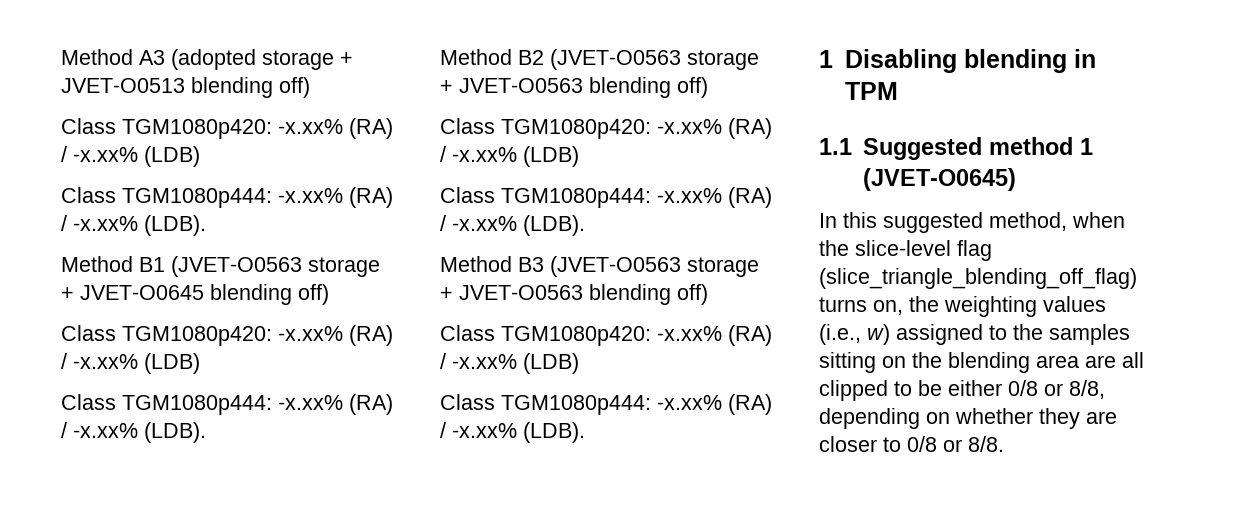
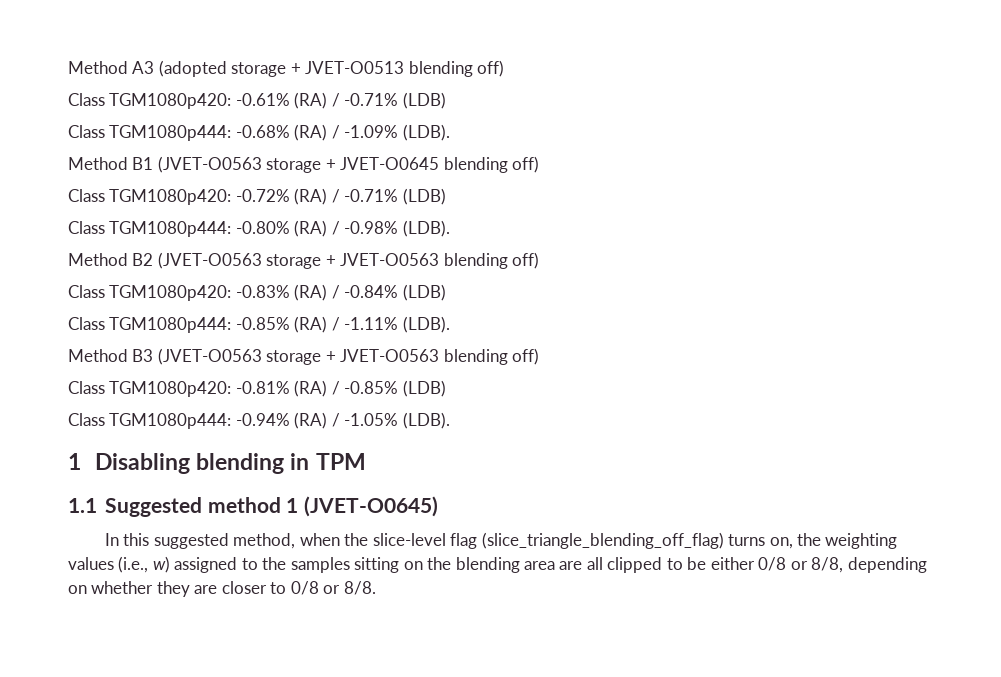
[278,118,393,139] [61,146,200,167] [61,187,393,208] [61,215,138,231] -x.xx% (RA) / -x.xx% (LDB) // Class TGM1080p444: -x.xx% (RA) / -x.xx% -> [235,92,446,109] [68,124,399,141] -0.61% (RA) / -0.71% (LDB) // Class TGM1080p444: -0.68% (RA) / -1.09%
[278,325,393,346] [61,353,200,374] [61,394,393,415] [61,422,138,438] -x.xx% (RA) / -x.xx% (LDB) // Class TGM1080p444: -x.xx% (RA) / -x.xx% -> [235,188,446,205] [68,220,399,237] -0.72% (RA) / -0.71% (LDB) // Class TGM1080p444: -0.80% (RA) / -0.98%
[657,118,772,139] [440,146,579,167] [440,187,772,208] [440,215,517,231] -x.xx% (RA) / -x.xx% (LDB) // Class TGM1080p444: -x.xx% (RA) / -x.xx% -> [235,284,446,301] [68,316,399,333] -0.83% (RA) / -0.84% (LDB) // Class TGM1080p444: -0.85% (RA) / -1.11%
[657,325,772,346] [440,353,579,374] [440,394,772,415] [440,422,517,438] -x.xx% (RA) / -x.xx% (LDB) // Class TGM1080p444: -x.xx% (RA) / -x.xx% -> [235,380,446,397] [68,412,399,429] -0.81% (RA) / -0.85% (LDB) // Class TGM1080p444: -0.94% (RA) / -1.05%

